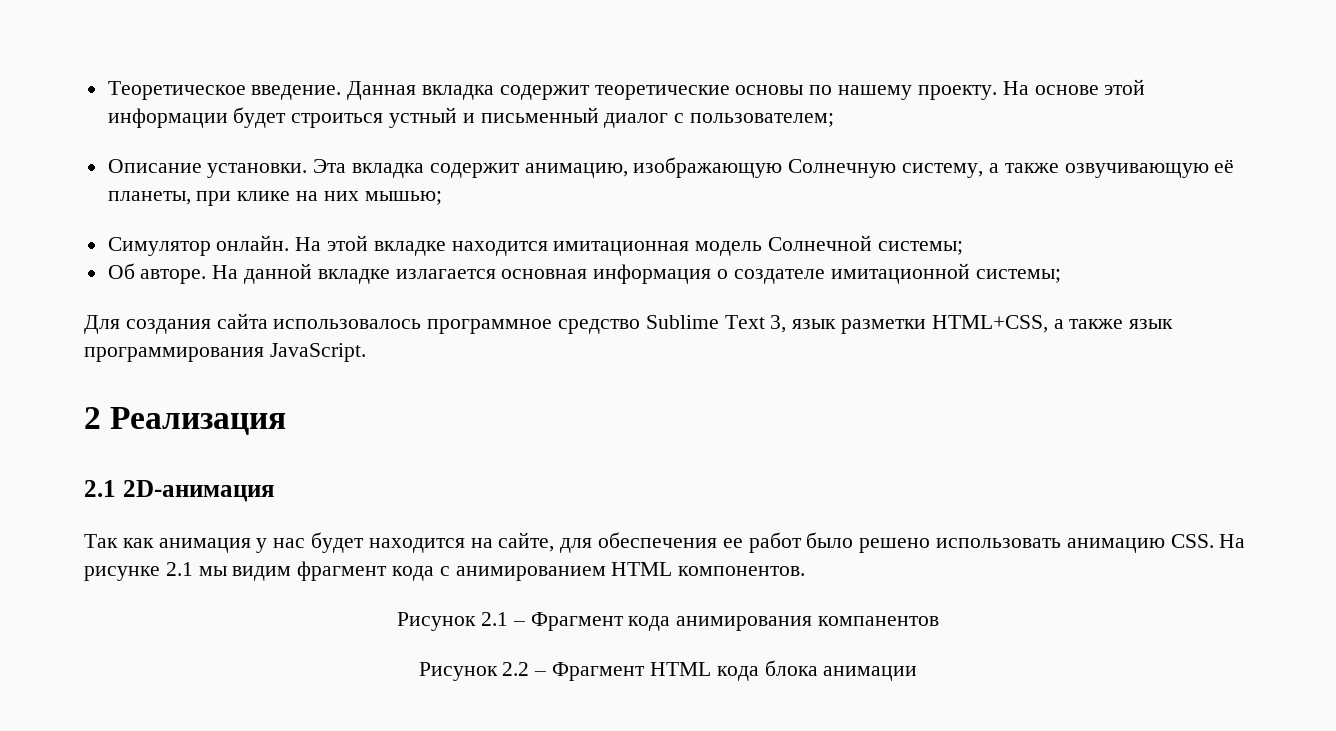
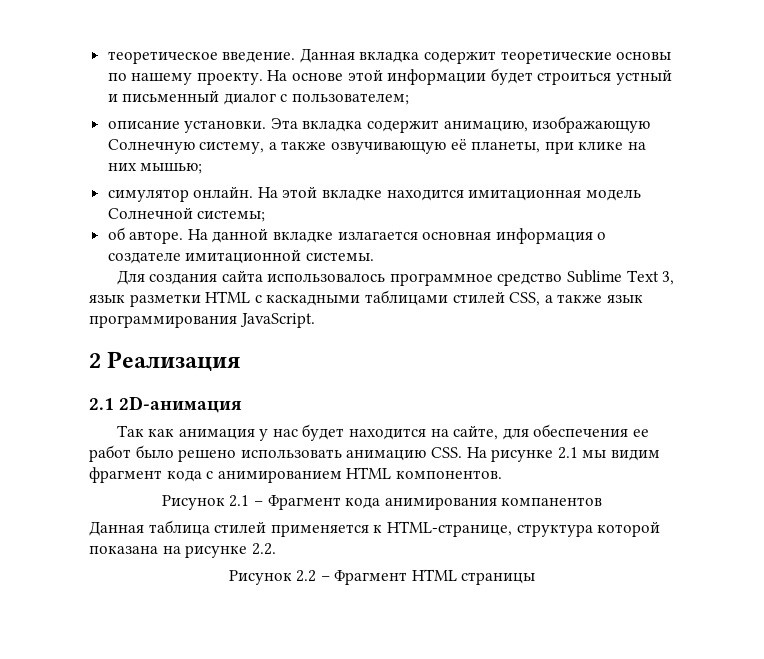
[107,81,246,100] Теоретическое -> [107,51,218,64] теоретическое
[107,159,202,173] Описание -> [107,121,180,129] описание
[107,237,211,256] Симулятор -> [107,189,189,202] симулятор
[107,263,135,279] Об -> [107,227,125,240] об
[975,269,1061,283] системы; -> [305,252,374,261] системы.
[931,315,1048,333] HTML+CSS, -> [205,290,541,306] HTML с каскадными таблицами стилей CSS,
(939, 621) none -> [89,520,661,537] [89,543,276,558] // Данная таблица стилей применяется к HTML-странице, структура которой показана на рисунке 2.2.
[716,660,918,681] кода блока анимации -> [461,572,536,585] страницы

